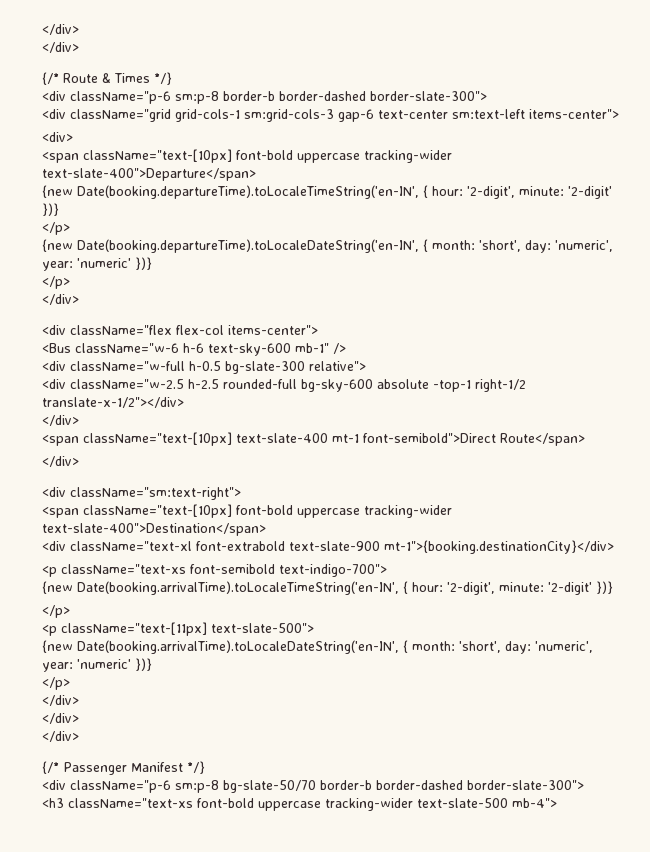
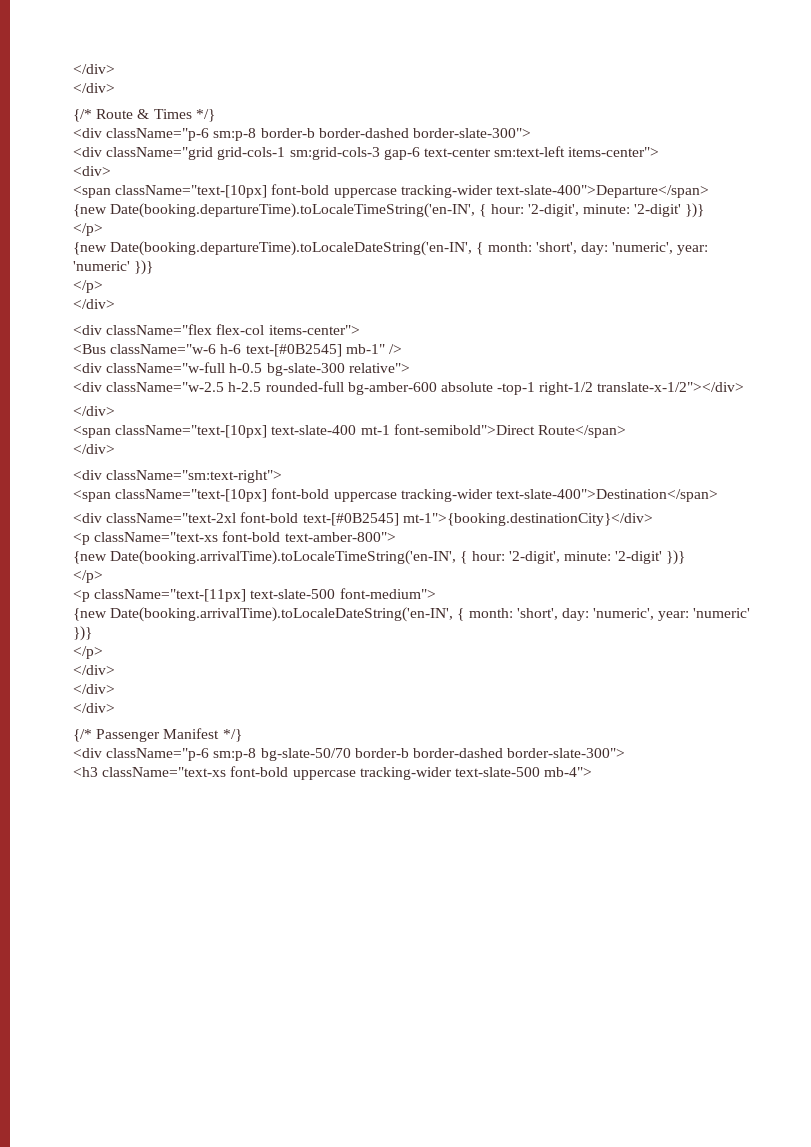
[208,343,291,356] text-sky-600 -> [245,344,342,357] text-[#0B2545]
[301,379,373,392] bg-sky-600 -> [347,382,437,395] bg-amber-600
[70,541,380,551] className="text-xl font-extrabold text-slate-900 -> [106,512,399,526] className="text-2xl font-bold text-[#0B2545]
[190,564,387,577] font-semibold text-indigo-700"> -> [222,531,396,542] font-bold text-amber-800">
[211,623,314,633] text-slate-500"> -> [250,588,436,599] text-slate-500 font-medium">

